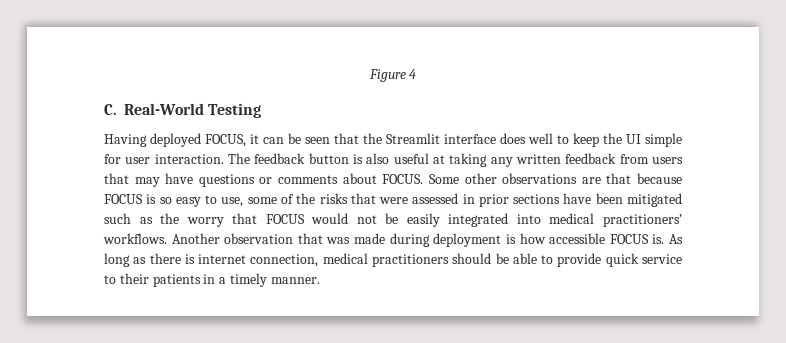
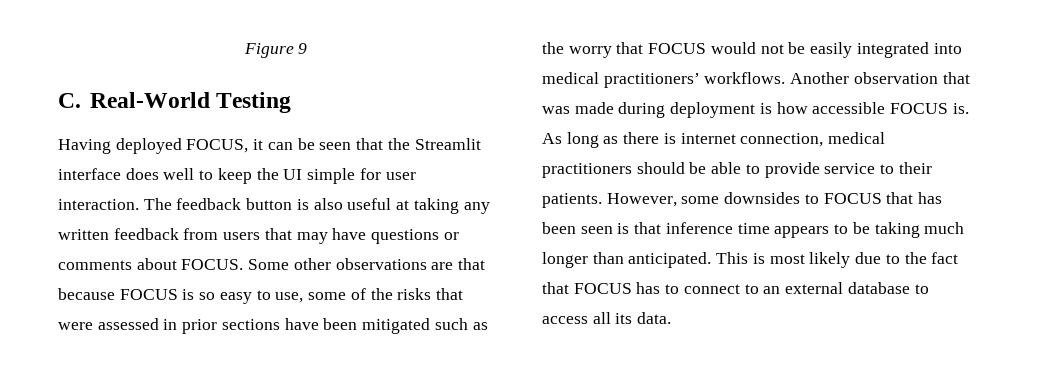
[409,69,417,79] 4 -> [298,43,308,54] 9
[605,253,639,267] quick -> (820, 170) none
[152,273,320,287] patients in a timely manner. -> [542,192,943,208] [542,222,965,238] [542,252,959,268] [542,282,929,294] [542,312,672,324] patients. However, some downsides to FOCUS that has been seen is that inference time appears to be taking much longer than anticipated. This is most likely due to the fact that FOCUS has to connect to an external database to access all its data.

